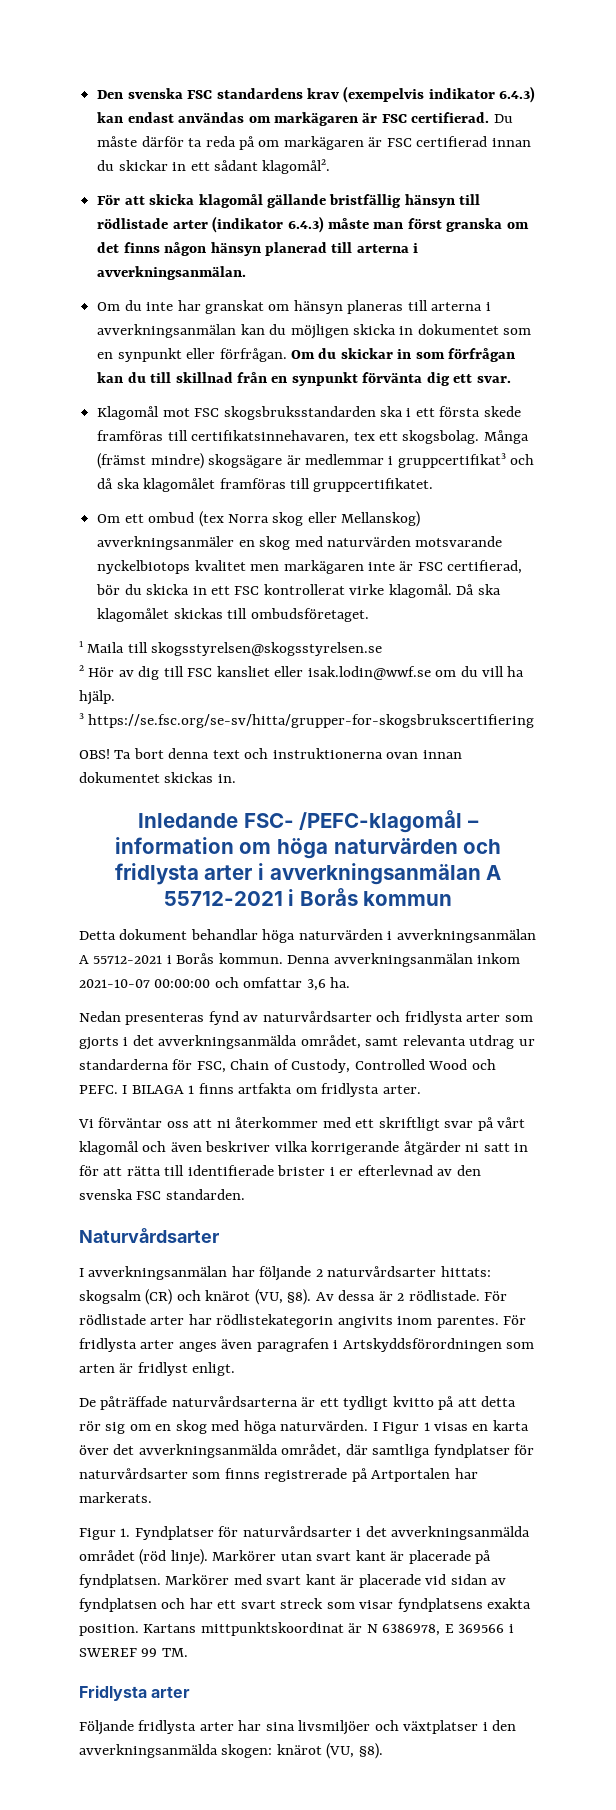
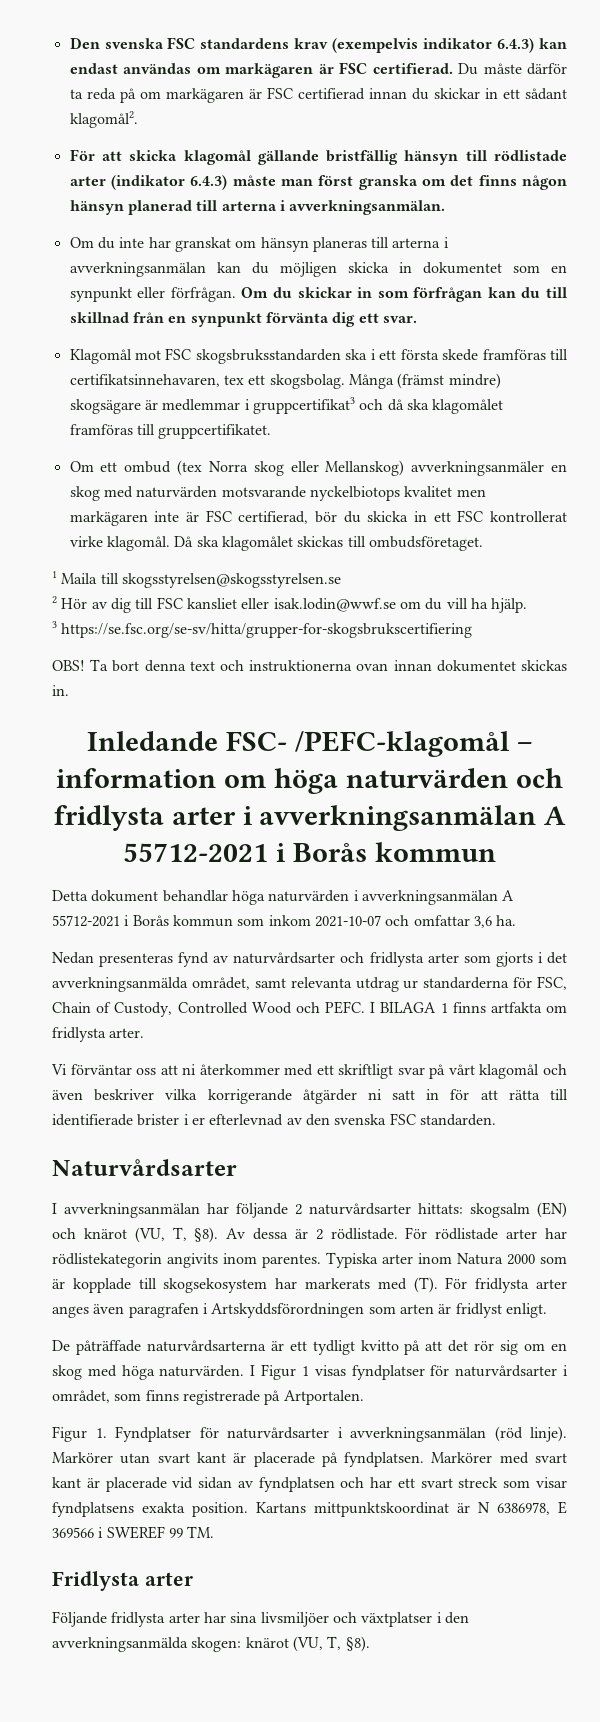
[218,953,473,967] kommun. Denna avverkningsanmälan -> [172,915,265,927] kommun som
[154,979,211,988] 00:00:00 -> (381, 921) none
[145,1289,173,1305] (CR) -> [537,1202,567,1218] (EN)
(283, 1297) none -> [172,1227,187,1241] T,
(499, 1322) none -> [326,1252,567,1268] [52,1277,438,1293] Typiska arter inom Natura 2000 som är kopplade till skogsekosystem har markerats med (T).
[481,1396,517,1407] detta -> [448,1340,469,1352] det
[472,1420,529,1431] [79,1444,431,1458] en karta över det avverkningsanmälda området, där samtliga -> (346, 1370) none
(188, 1473) none -> [563,1365,568,1376] [52,1390,110,1403] i området,
[371,1468,478,1482] [79,1492,152,1503] Artportalen har markerats. -> [283,1390,364,1405] Artportalen.
[365,1526,531,1540] [79,1550,135,1561] det avverkningsanmälda området -> [350,1427,486,1442] avverkningsanmälan
(355, 1751) none -> [327,1636,342,1650] T,

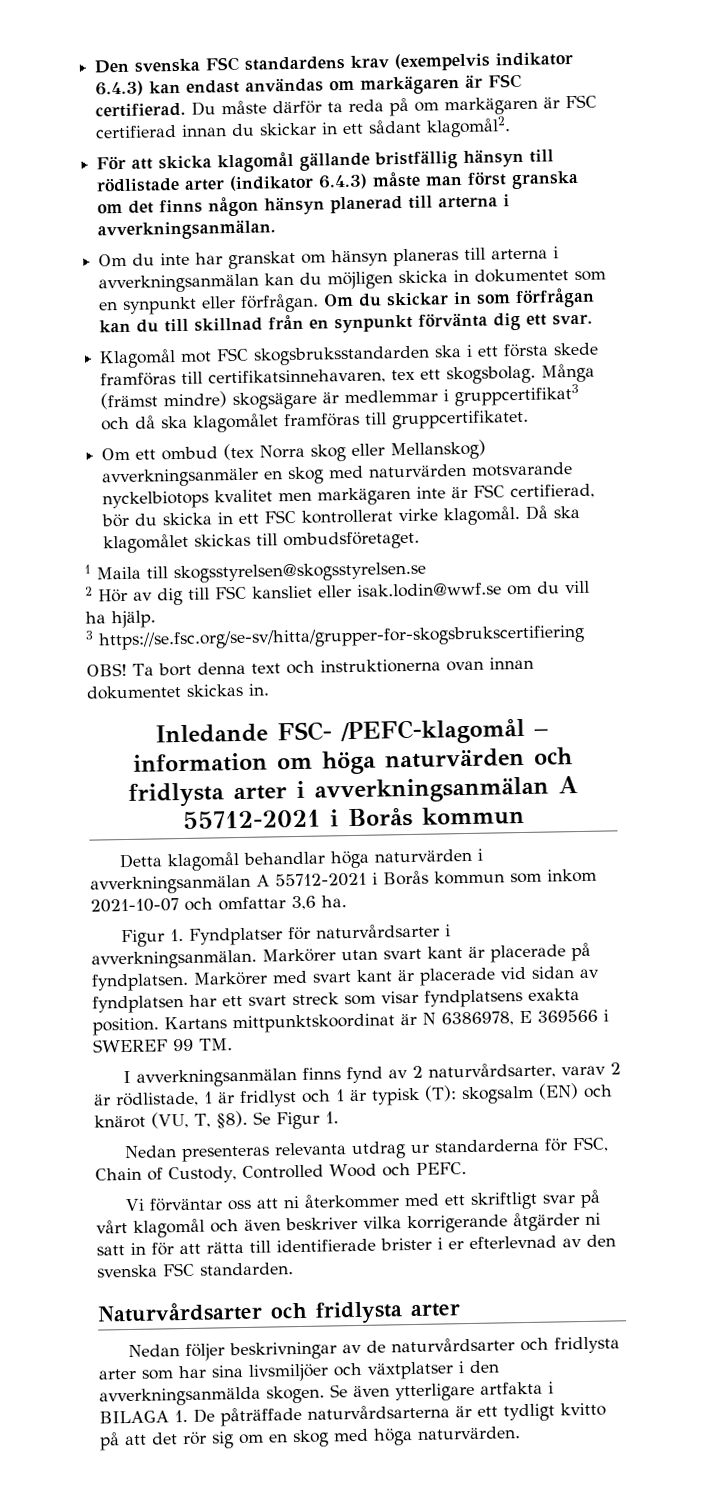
[91,890,159,902] dokument -> [166,852,240,872] klagomål
[52,952,567,967] [52,977,286,992] Nedan presenteras fynd av naturvårdsarter och fridlysta arter som gjorts i det avverkningsanmälda området, samt -> [120,923,451,948] [91,942,591,970] [91,966,600,992] [92,988,580,1014] [92,1009,609,1036] [93,1038,233,1053] [122,1062,621,1088] [94,1083,613,1108] [94,1110,339,1130] [123,1145,270,1163] Figur 1. Fyndplatser för naturvårdsarter i avverkningsanmälan. Markörer utan svart kant är placerade på fyndplatsen. Markörer med svart kant är placerade vid sidan av fyndplatsen har ett svart streck som visar fyndplatsens exakta position. Kartans mittpunktskoordinat är N 6386978, E 369566 i SWEREF 99 TM. // I avverkningsanmälan finns fynd av 2 naturvårdsarter, varav 2 är rödlistade, 1 är fridlyst och 1 är typisk (T): skogsalm (EN) och knärot (VU, T, §8). Se Figur 1. // Nedan presenteras
[370,1002,568,1013] [52,1027,145,1042] I BILAGA 1 finns artfakta om fridlysta arter. -> (467, 1168) none
[52,1202,567,1218] [52,1227,568,1243] [52,1252,567,1268] [52,1277,567,1293] [52,1303,547,1318] // I avverkningsanmälan har följande 2 naturvårdsarter hittats: skogsalm (EN) och knärot (VU, T, §8). Av dessa är 2 rödlistade. För rödlistade arter har rödlistekategorin angivits inom parentes. Typiska arter inom Natura 2000 som är kopplade till skogsekosystem har markerats med (T). För fridlysta arter anges även paragrafen i Artskyddsförordningen som arten är fridlyst enligt. // -> [270,1301,460,1324] [127,1336,620,1362] [98,1360,499,1382] [99,1381,554,1407] [99,1410,188,1424] och fridlysta arter // Nedan följer beskrivningar av de naturvårdsarter och fridlysta arter som har sina livsmiljöer och växtplatser i den avverkningsanmälda skogen. Se även ytterligare artfakta i BILAGA 1.
[250,1364,568,1380] [52,1390,364,1405] [52,1426,567,1442] [52,1452,567,1467] [52,1477,567,1492] [52,1501,567,1517] [52,1526,215,1539] [52,1571,193,1591] [52,1611,469,1627] [52,1636,370,1652] I Figur 1 visas fyndplatser för naturvårdsarter i området, som finns registrerade på Artportalen. // Figur 1. Fyndplatser för naturvårdsarter i avverkningsanmälan (röd linje). Markörer utan svart kant är placerade på fyndplatsen. Markörer med svart kant är placerade vid sidan av fyndplatsen och har ett svart streck som visar fyndplatsens exakta position. Kartans mittpunktskoordinat är N 6386978, E 369566 i SWEREF 99 TM. // Fridlysta arter // Följande fridlysta arter har sina livsmiljöer och växtplatser i den avverkningsanmälda skogen: knärot (VU, T, §8). -> (521, 1433) none

